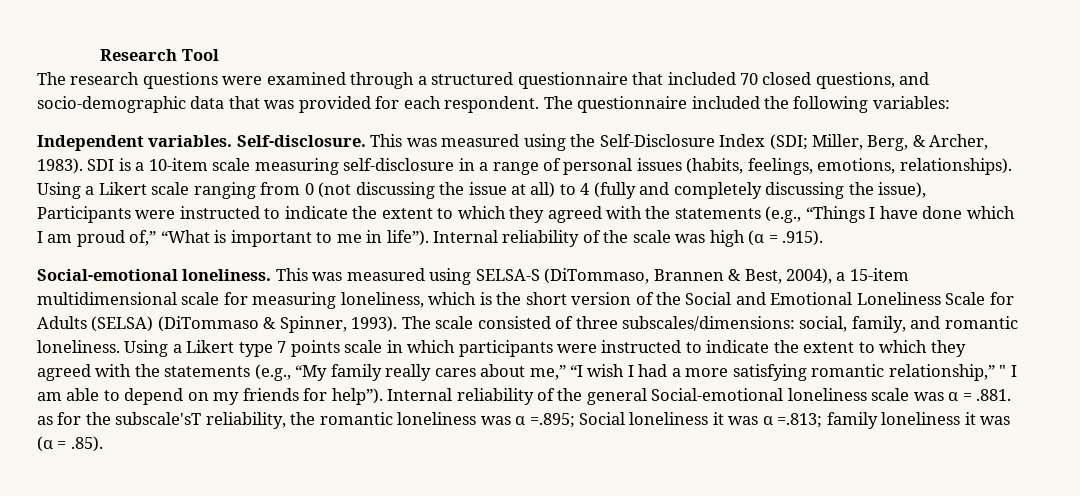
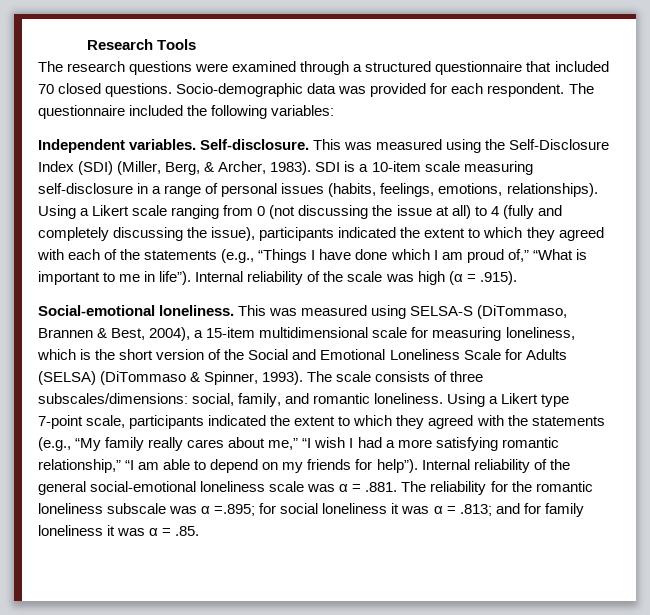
[181,49,219,61] Tool -> [157,39,197,50] Tools
[815,72,930,89] [37,96,260,113] questions, and socio-demographic data that -> [105,83,337,97] questions. Socio-demographic data
[769,134,864,150] (SDI; Miller, -> [78,161,162,175] (SDI) (Miller,
[37,206,643,223] Participants were instructed to indicate the extent to which they agreed with -> [259,227,604,241] [37,249,118,260] participants indicated the extent to which they agreed with each of
[477,316,551,329] consisted -> [375,371,431,382] consists
[277,340,770,357] 7 points scale in which participants were instructed to indicate -> [38,415,267,429] 7-point scale, participants indicated
[999,365,1017,377] " I -> [125,460,135,470] “I
[651,388,784,401] Social-emotional -> [90,481,197,492] social-emotional
[37,412,286,429] as for the subscale'sT reliability, -> [401,481,508,495] The reliability for
(477, 418) none -> [107,503,167,514] subscale
[579,412,823,428] Social loneliness it was α =.813; -> [259,503,541,516] for social loneliness it was α = .813; and for
[37,436,103,452] (α = .85). -> [149,526,200,536] α = .85.

